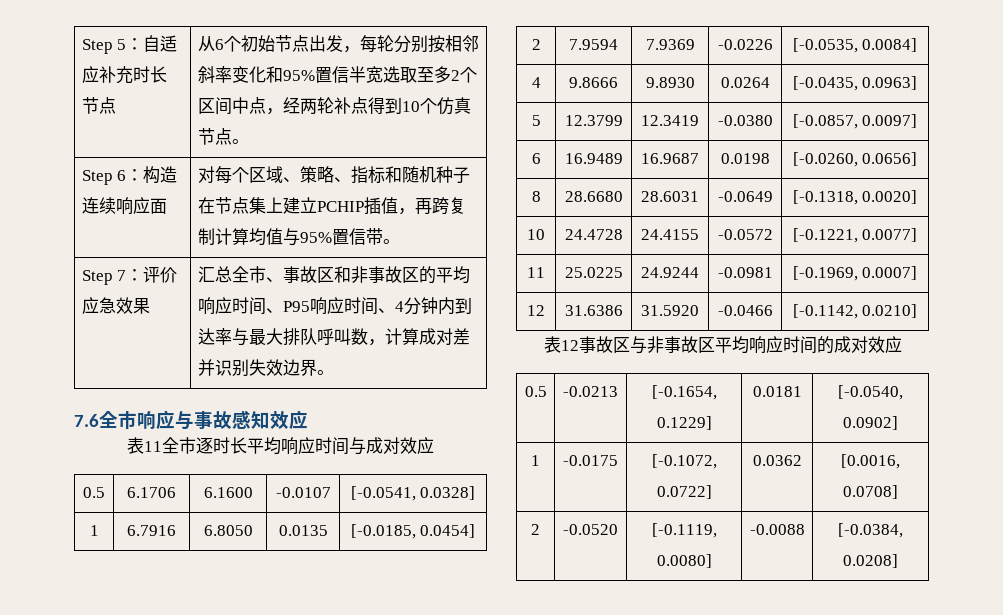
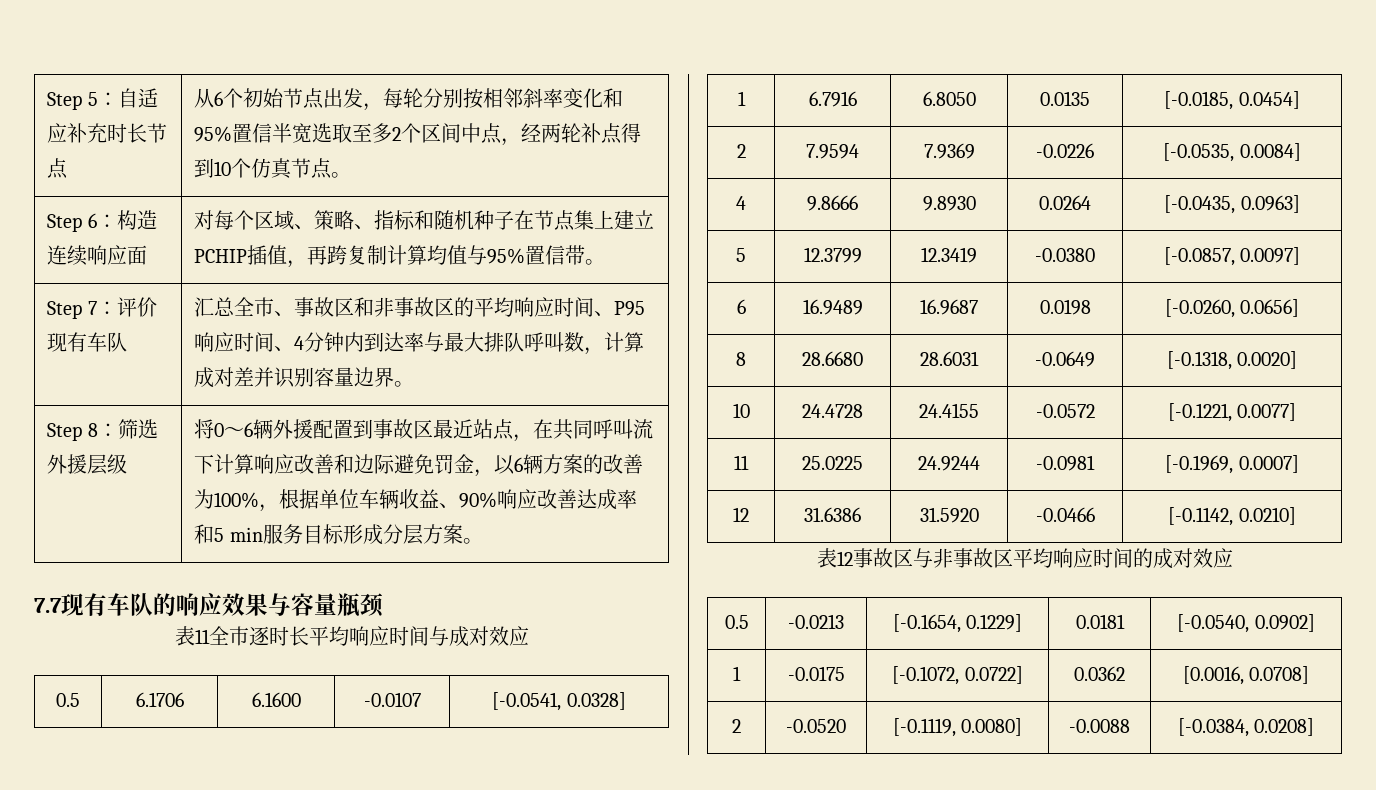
[81,297,150,314] 应急效果 -> [47,332,128,352] 现有车队
[248,359,283,376] 失效 -> [314,367,355,387] 容量
[74,410,308,430] // 7.6全市响应与事故感知效应 -> [47,419,158,441] [47,454,128,475] [194,419,654,442] [194,454,644,477] [194,489,638,512] [194,524,483,545] [34,593,384,618] // Step 8：筛选外援层级 | 将0～6辆外援配置到事故区最近站点，在共同呼叫流下计算响应改善和边际避免罚金，以6辆方案的改善为100%，根据单位车辆收益、90%响应改善达成率和5 min服务目标形成分层方案。 // 7.7现有车队的响应效果与容量瓶颈

